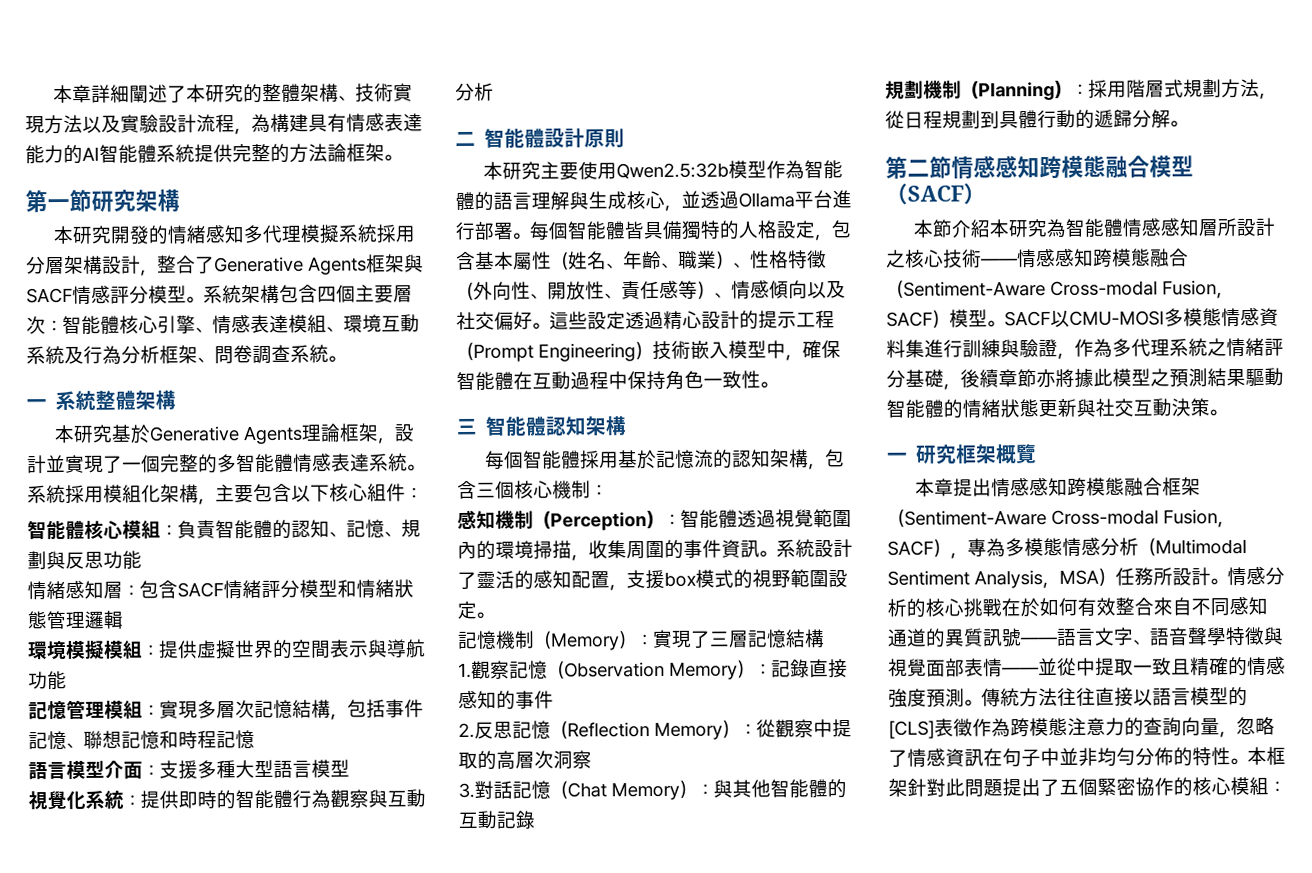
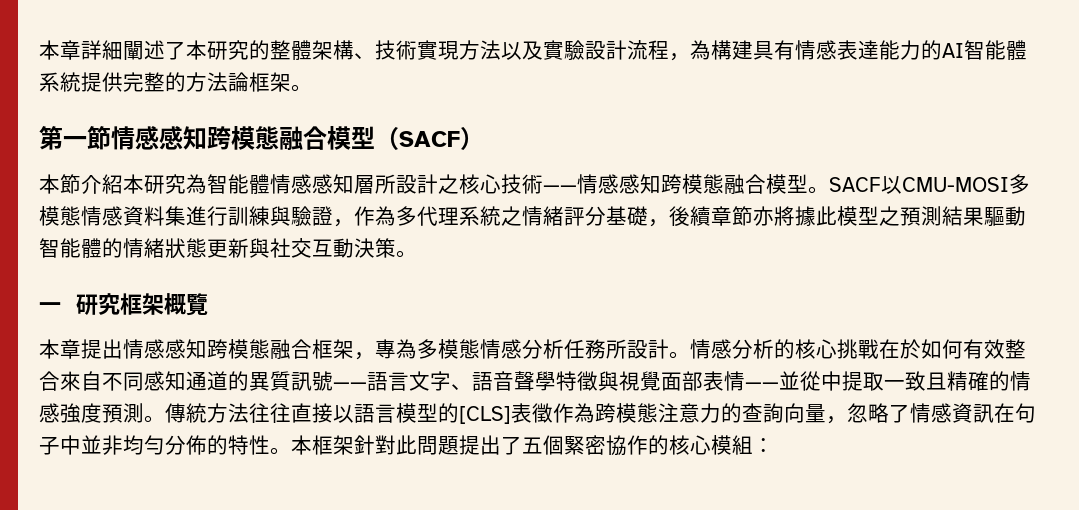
[91,189,180,212] [52,224,416,245] [26,254,424,276] [26,284,413,305] [26,314,420,335] [26,344,346,365] [26,390,177,411] [53,423,415,445] [27,453,425,474] [27,483,423,505] [27,519,421,540] [27,550,142,570] [27,579,414,601] [27,610,123,630] [28,639,426,660] [28,670,67,691] [28,699,424,720] [28,730,255,751] [28,759,350,780] [28,789,426,811] [455,82,494,102] [455,127,626,149] [482,160,843,181] [455,190,852,211] [455,220,851,241] [456,250,827,271] [456,280,846,302] [456,310,835,331] [456,340,841,362] [456,370,778,391] [456,416,627,436] [484,449,845,470] [457,480,608,500] [457,509,852,531] [457,539,853,561] [457,569,848,591] [457,600,494,620] [457,629,825,651] [458,659,848,680] [458,690,554,710] [458,719,852,741] [458,750,592,770] [458,779,847,801] [458,810,535,829] [885,78,1277,101] [885,108,1188,129] [885,156,952,179] 研究架構 // 本研究開發的情緒感知多代理模擬系統採用分層架構設計，整合了Generative Agents框架與SACF情感評分模型。系統架構包含四個主要層次：智能體核心引擎、情感表達模組、環境互動系統及行為分析框架、問卷調查系統。 // 一系統整體架構 // 本研究基於Generative Agents理論框架，設計並實現了一個完整的多智能體情感表達系統。系統採用模組化架構，主要包含以下核心組件： // 智能體核心模組：負責智能體的認知、記憶、規劃與反思功能 // 情緒感知層：包含SACF情緒評分模型和情緒狀態管理邏輯 // 環境模擬模組：提供虛擬世界的空間表示與導航功能 // 記憶管理模組：實現多層次記憶結構，包括事件記憶、聯想記憶和時程記憶 // 語言模型介面：支援多種大型語言模型 // 視覺化系統：提供即時的智能體行為觀察與互動分析 // 二智能體設計原則 // 本研究主要使用Qwen2.5:32b模型作為智能體的語言理解與生成核心，並透過Ollama平台進行部署。每個智能體皆具備獨特的人格設定，包含基本屬性（姓名、年齡、職業）、性格特徵（外向性、開放性、責任感等）、情感傾向以及社交偏好。這些設定透過精心設計的提示工程（Prompt Engineering）技術嵌入模型中，確保智能體在互動過程中保持角色一致性。 // 三智能體認知架構 // 每個智能體採用基於記憶流的認知架構，包含三個核心機制： // 感知機制（Perception）：智能體透過視覺範圍內的環境掃描，收集周圍的事件資訊。系統設計了靈活的感知配置，支援box模式的視野範圍設定。 // 記憶機制（Memory）：實現了三層記憶結構 // 1.觀察記憶（Observation Memory）：記錄直接感知的事件 // 2.反思記憶（Reflection Memory）：從觀察中提取的高層次洞察 // 3.對話記憶（Chat Memory）：與其他智能體的互動記錄 // 規劃機制（Planning）：採用階層式規劃方法，從日程規劃到具體行動的遞歸分解。 // 第二節 -> (111, 138) none
[886,279,1234,299] [886,309,950,329] （Sentiment-Aware Cross-modal Fusion，SACF） -> (766, 184) none
[887,508,1235,528] [887,538,951,558] （Sentiment-Aware Cross-modal Fusion，SACF） -> (354, 349) none
[1138,537,1247,557] [887,567,1116,589] （Multimodal Sentiment Analysis，MSA） -> (564, 349) none

